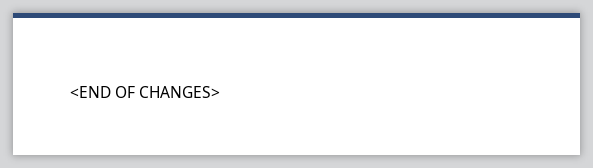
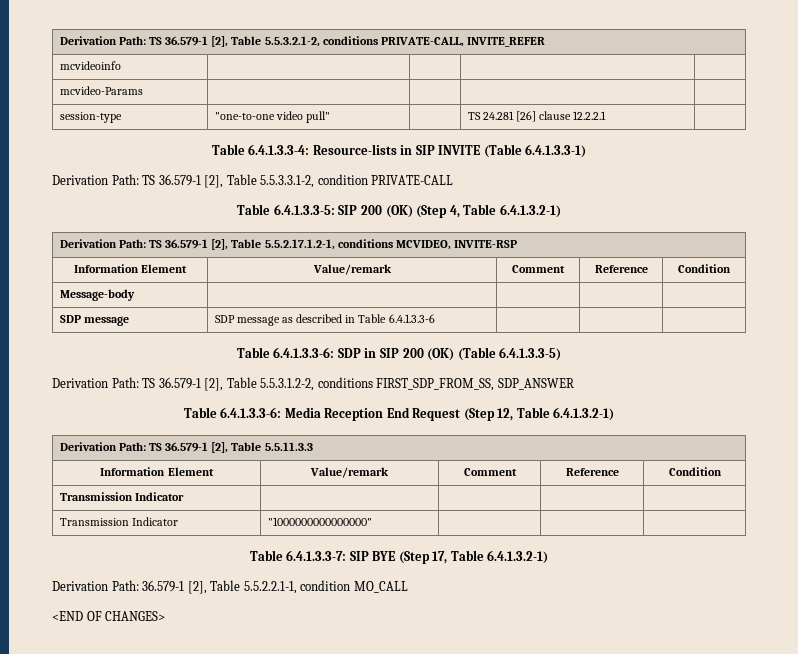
(70, 92) none -> [59,36,545,47] [59,61,121,70] [59,86,143,95] [59,112,122,123] [214,111,331,123] [467,111,607,122] [211,144,587,158] [52,174,454,188] [237,204,561,218] [59,239,517,250] [73,264,188,273] [312,264,392,275] [512,265,565,273] [594,265,648,273] [678,264,731,273] [59,289,135,301] [59,315,130,326] [214,314,435,326] [236,347,562,361] [52,377,574,391] [183,407,615,421] [59,442,313,453] [100,467,214,476] [310,467,389,478] [463,468,517,476] [565,468,619,476] [668,467,722,476] [59,492,185,501] [59,517,179,526] [267,517,372,526] [249,550,549,564] [52,580,408,594] Derivation Path: TS 36.579-1 [2], Table 5.5.3.2.1-2, conditions PRIVATE-CALL, INVITE_REFER // mcvideoinfo | | | | // mcvideo-Params | | | | // session-type | "one-to-one video pull" | | TS 24.281 [26] clause 12.2.2.1 | // Table 6.4.1.3.3-4: Resource-lists in SIP INVITE (Table 6.4.1.3.3-1) // Derivation Path: TS 36.579-1 [2], Table 5.5.3.3.1-2, condition PRIVATE-CALL // Table 6.4.1.3.3-5: SIP 200 (OK) (Step 4, Table 6.4.1.3.2-1) // Derivation Path: TS 36.579-1 [2], Table 5.5.2.17.1.2-1, conditions MCVIDEO, INVITE-RSP // Information Element | Value/remark | Comment | Reference | Condition // Message-body | | | | // SDP message | SDP message as described in Table 6.4.1.3.3-6 | | | // Table 6.4.1.3.3-6: SDP in SIP 200 (OK) (Table 6.4.1.3.3-5) // Derivation Path: TS 36.579-1 [2], Table 5.5.3.1.2-2, conditions FIRST_SDP_FROM_SS, SDP_ANSWER // Table 6.4.1.3.3-6: Media Reception End Request (Step 12, Table 6.4.1.3.2-1) // Derivation Path: TS 36.579-1 [2], Table 5.5.11.3.3 // Information Element | Value/remark | Comment | Reference | Condition // Transmission Indicator | | | | // Transmission Indicator | "1000000000000000" | | | // Table 6.4.1.3.3-7: SIP BYE (Step 17, Table 6.4.1.3.2-1) // Derivation Path: 36.579-1 [2], Table 5.5.2.2.1-1, condition MO_CALL //

